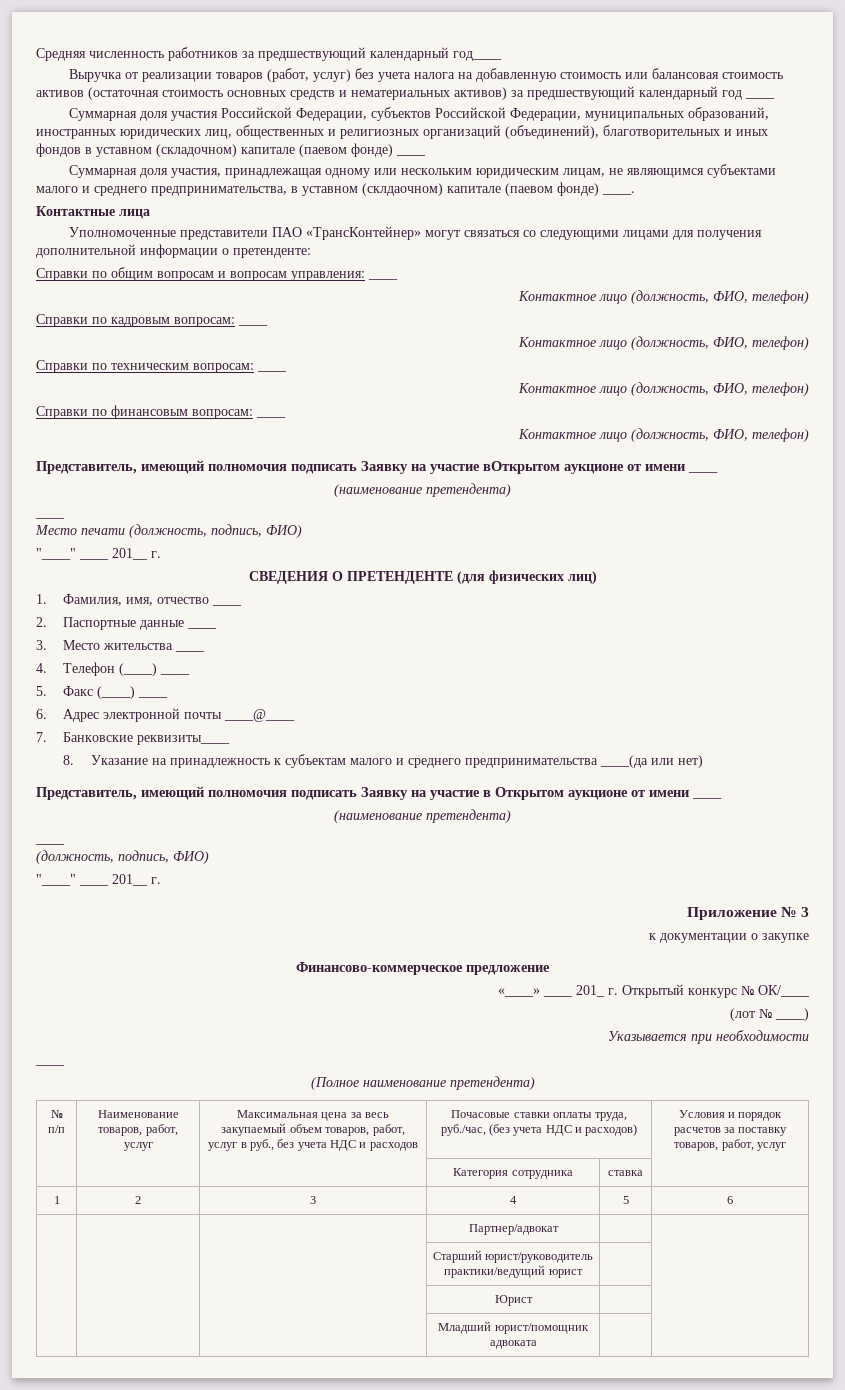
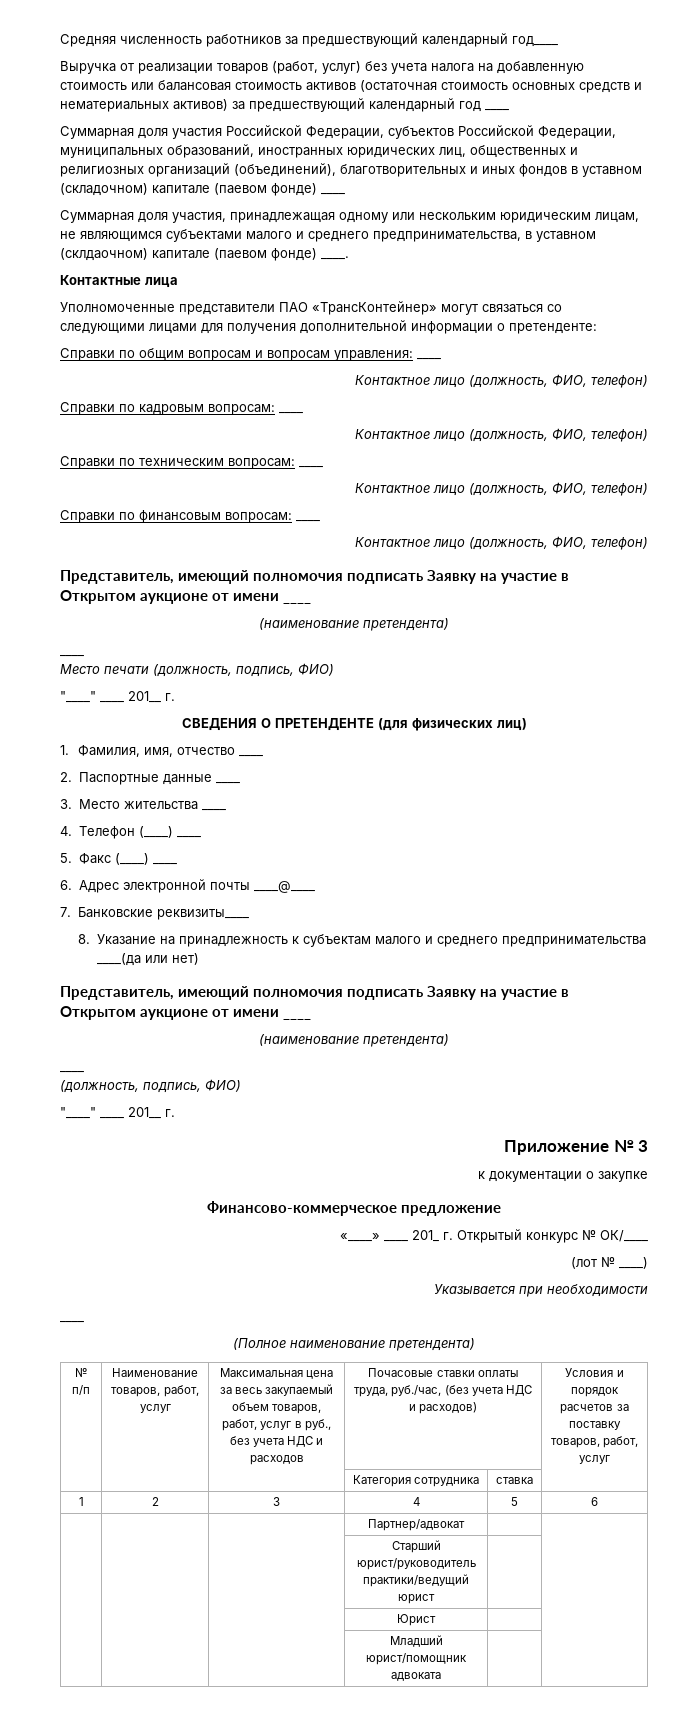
[483,461,560,474] вОткрытом -> [561,573,570,581] [60,590,136,604] в Открытом

